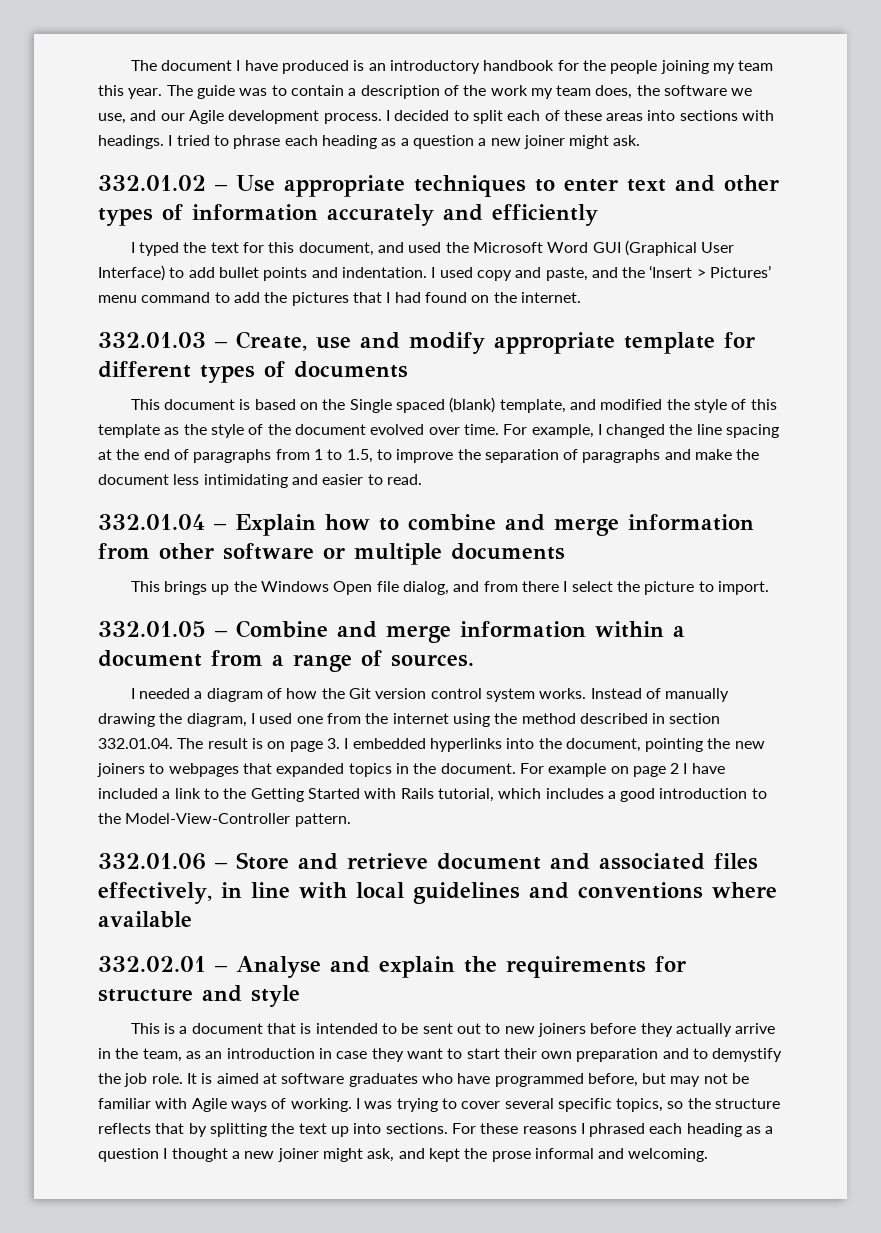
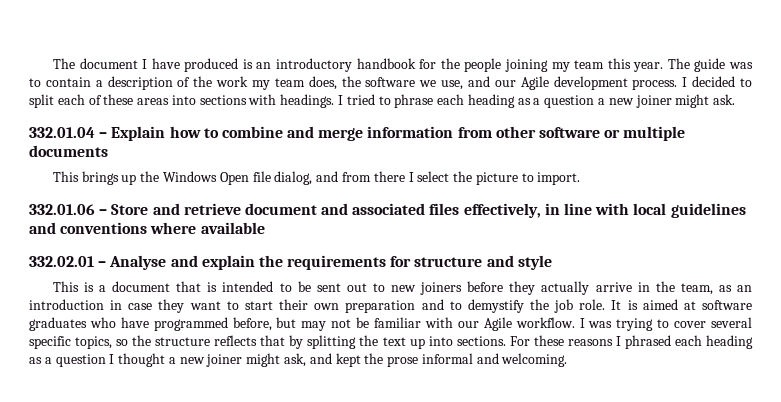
[98,175,779,197] [98,204,598,226] [130,240,735,256] [98,265,772,281] [98,292,581,306] [98,331,755,354] [98,361,408,383] [130,397,777,413] [98,424,780,438] [98,449,760,463] [98,474,422,488] // 332.01.02 – Use appropriate techniques to enter text and other types of information accurately and efficiently // I typed the text for this document, and used the Microsoft Word GUI (Graphical User Interface) to add bullet points and indentation. I used copy and paste, and the ‘Insert > Pictures’ menu command to add the pictures that I had found on the internet. // 332.01.03 – Create, use and modify appropriate template for different types of documents // This document is based on the Single spaced (blank) template, and modified the style of this template as the style of the document evolved over time. For example, I changed the line spacing at the end of paragraphs from 1 to 1.5, to improve the separation of paragraphs and make the document less intimidating and easier to read. -> (736, 99) none
[98,620,685,643] [98,650,474,672] [130,688,730,702] [98,713,721,727] [98,738,765,752] [97,763,725,777] [98,788,767,802] [98,813,351,827] // 332.01.05 – Combine and merge information within a document from a range of sources. // I needed a diagram of how the Git version control system works. Instead of manually drawing the diagram, I used one from the internet using the method described in section 332.01.04. The result is on page 3. I embedded hyperlinks into the document, pointing the new joiners to webpages that expanded topics in the document. For example on page 2 I have included a link to the Getting Started with Rails tutorial, which includes a good introduction to the Model-View-Controller pattern. -> (581, 178) none
[191,1098,352,1112] Agile ways of working. -> [457,317,575,331] our Agile workflow.

